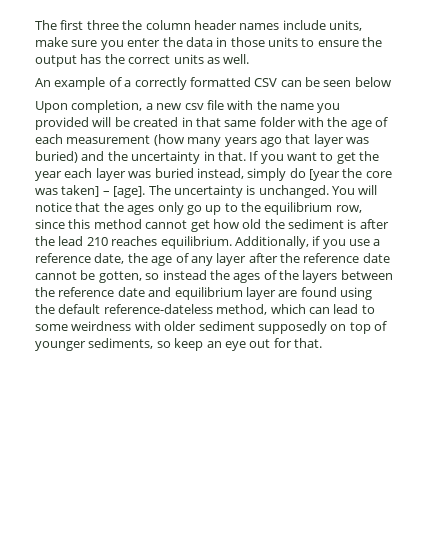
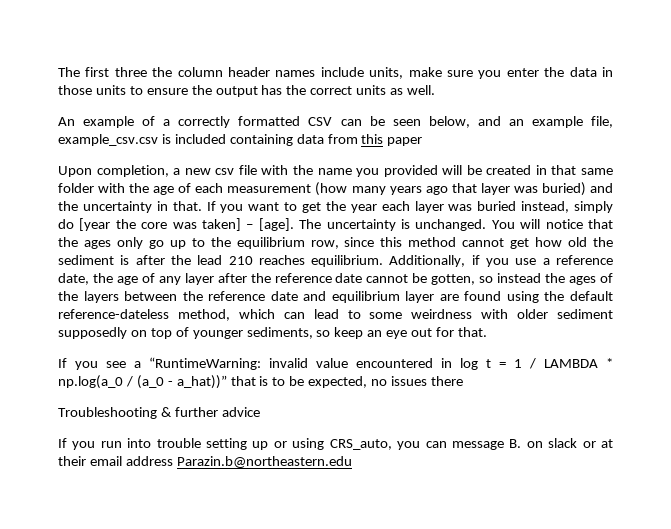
[354,77,391,87] below -> [428,116,613,128] [58,134,423,146] below, and an example file, example_csv.csv is included containing data from this paper
(322, 343) none -> [58,357,613,370] [58,375,463,389] [58,407,260,419] [58,438,614,450] [58,456,352,468] // If you see a “RuntimeWarning: invalid value encountered in log t = 1 / LAMBDA * np.log(a_0 / (a_0 - a_hat))” that is to be expected, no issues there // Troubleshooting & further advice // If you run into trouble setting up or using CRS_auto, you can message B. on slack or at their email address Parazin.b@northeastern.edu

